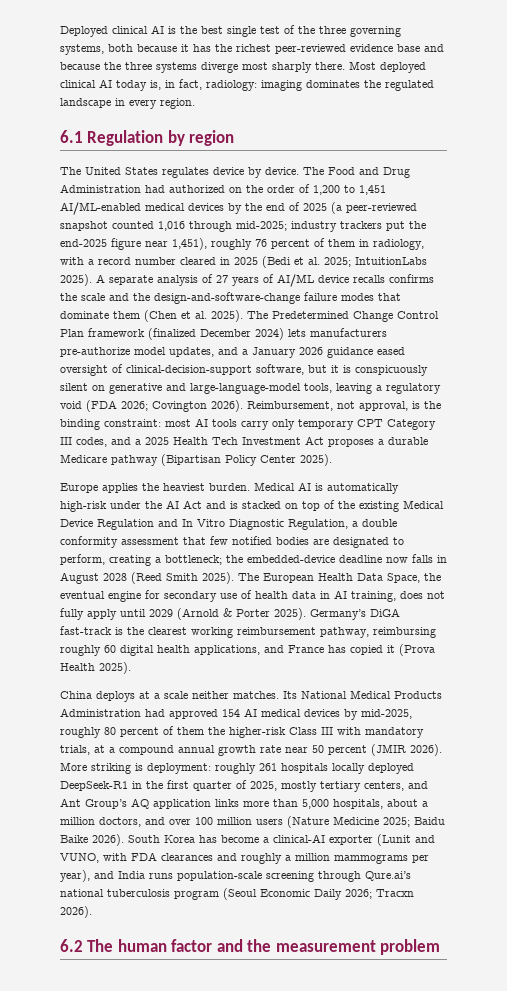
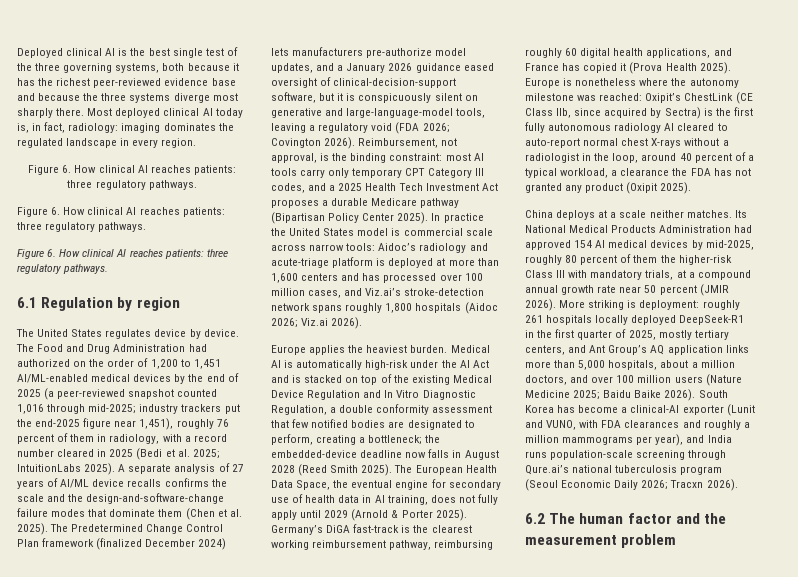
(195, 103) none -> [28,165,236,175] [67,180,197,190] [17,207,225,217] [17,222,147,232] [17,249,228,259] [17,264,109,274] // Figure 6. How clinical AI reaches patients: three regulatory pathways. // Figure 6. How clinical AI reaches patients: three regulatory pathways. // Figure 6. How clinical AI reaches patients: three regulatory pathways.
(332, 460) none -> [431,213,484,223] [271,228,493,236] [271,243,488,253] [271,257,499,268] [271,273,483,283] [271,288,485,298] [271,302,498,314] [271,317,363,329] In practice the United States model is commercial scale across narrow tools: Aidoc’s radiology and acute-triage platform is deployed at more than 1,600 centers and has processed over 100 million cases, and Viz.ai’s stroke-detection network spans roughly 1,800 hospitals (Aidoc 2026; Viz.ai 2026).
(131, 668) none -> [525,78,739,88] [525,92,753,104] [525,107,753,119] [525,122,728,133] [525,138,729,148] [525,152,754,163] [525,168,751,178] [525,182,692,194] Europe is nonetheless where the autonomy milestone was reached: Oxipit’s ChestLink (CE Class IIb, since acquired by Sectra) is the first fully autonomous radiology AI cleared to auto-report normal chest X-rays without a radiologist in the loop, around 40 percent of a typical workload, a clearance the FDA has not granted any product (Oxipit 2025).

